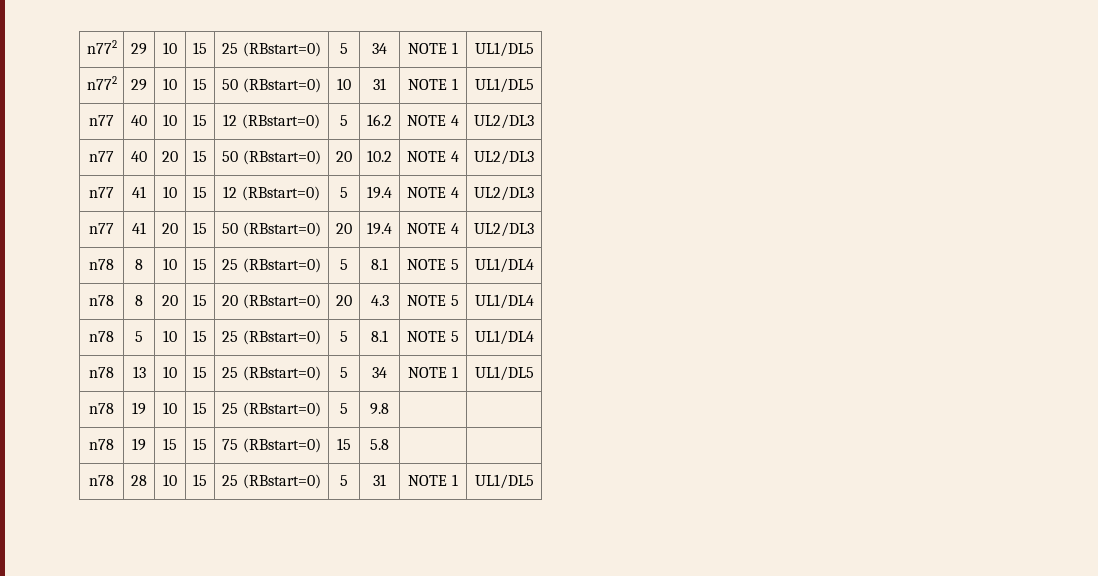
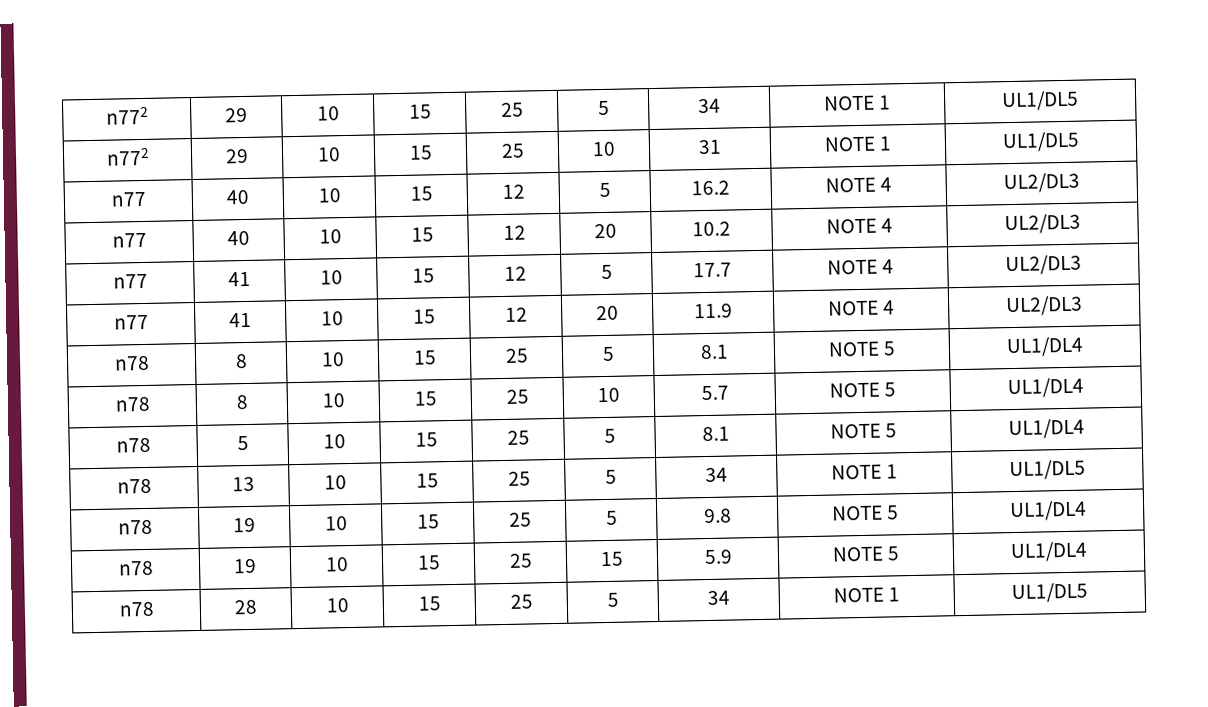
[86,40,117,54] [131,43,147,55] [163,42,177,54] [193,42,207,54] [222,42,321,57] n772 | 29 | 10 | 15 | 25 (RBstart=0) -> [105,106,149,125] [225,107,248,123] [316,106,340,121] [408,104,432,119] [500,102,524,117] n772 | 29 | 10 | 15 | 25
[222,78,321,93] 50 (RBstart=0) -> [500,143,525,158] 25
[241,114,320,129] (RBstart=0) -> (525, 191) none
[162,151,178,162] [193,150,207,162] [222,150,321,165] 20 | 15 | 50 (RBstart=0) -> [318,229,342,244] [410,227,434,242] [502,225,526,240] 10 | 15 | 12
[241,186,320,201] [340,187,348,198] [367,186,392,199] [407,187,459,198] [474,186,534,201] [89,223,114,234] [132,222,146,234] [162,223,178,234] [193,222,207,234] [222,222,321,237] [336,223,352,234] [367,222,392,235] (RBstart=0) | 5 | 19.4 | NOTE 4 | UL2/DL3 // n77 | 41 | 20 | 15 | 50 (RBstart=0) | 20 | 19.4 -> [600,264,613,280] [693,262,732,278] [826,259,895,275] [1005,254,1082,276] [113,314,149,330] [229,312,252,328] [320,311,344,326] [412,309,436,324] [504,307,528,322] [596,305,619,321] [694,303,733,319] | 5 | 17.7 | NOTE 4 | UL2/DL3 // n77 | 41 | 10 | 15 | 12 | 20 | 11.9
[242,258,321,273] (RBstart=0) -> (529, 355) none
[162,295,178,306] [193,294,207,306] [222,294,321,309] [336,295,352,306] [370,295,389,306] 20 | 15 | 20 (RBstart=0) | 20 | 4.3 -> [321,393,345,408] [413,391,437,406] [505,389,529,404] [597,387,620,403] [700,385,729,401] 10 | 15 | 25 | 10 | 5.7
[242,330,321,345] (RBstart=0) -> (530, 437) none
[242,366,321,381] (RBstart=0) -> (531, 478) none
[242,402,321,417] (RBstart=0) -> (532, 519) none
[89,439,114,450] [132,438,146,451] [163,438,177,450] [193,438,207,450] [222,438,321,453] [337,438,351,450] [370,439,389,450] | // n78 | 19 | 15 | 15 | 75 (RBstart=0) | 15 | 5.8 | | -> [831,505,900,521] [1009,500,1087,522] [117,560,154,576] [233,558,257,574] [324,557,349,572] [416,555,441,570] [508,553,533,568] [600,551,624,567] [703,549,733,565] [831,546,901,562] [1010,541,1088,563] NOTE 5 | UL1/DL4 // n78 | 19 | 10 | 15 | 25 | 15 | 5.9 | NOTE 5 | UL1/DL4
[242,474,321,489] [340,475,348,486] [373,474,386,486] (RBstart=0) | 5 | 31 -> [606,592,619,607] [707,590,730,606] | 5 | 34

